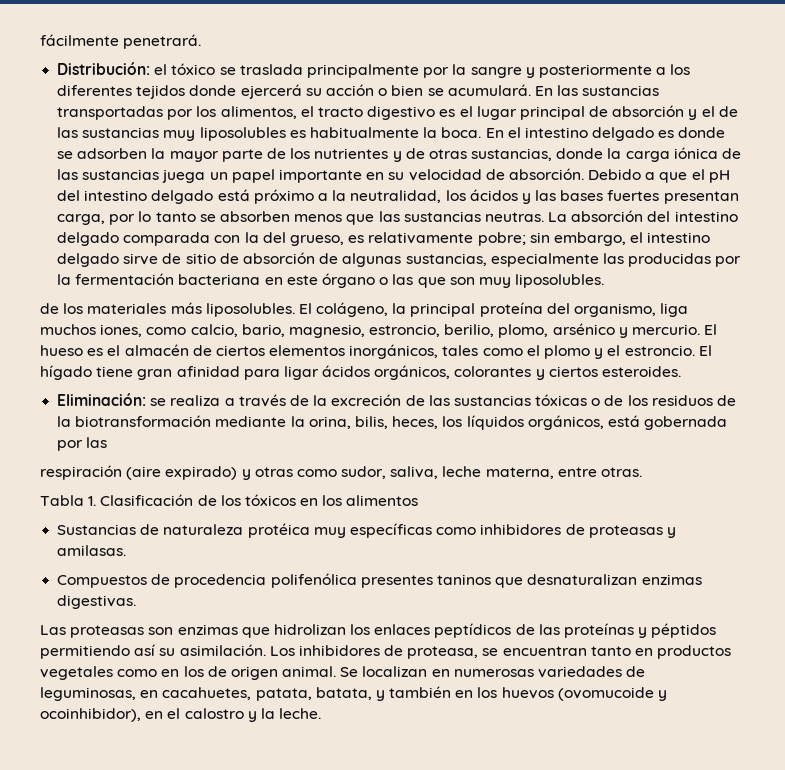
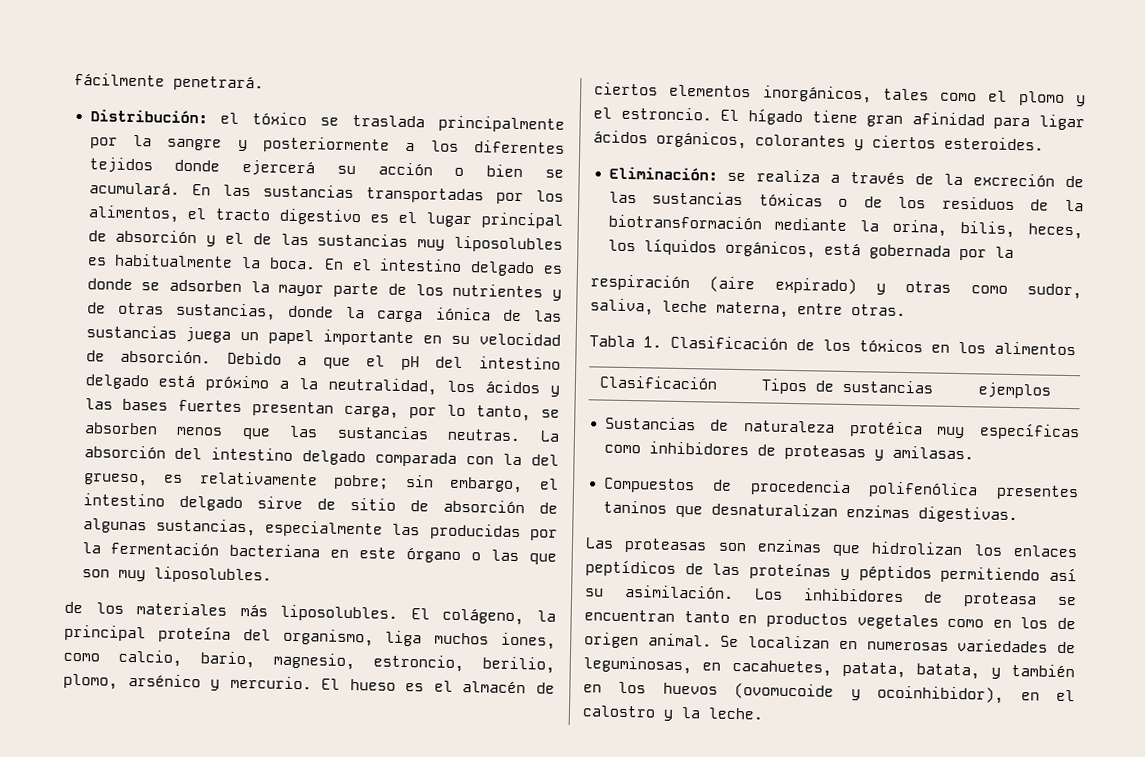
[155,212,196,222] tanto -> [476,405,532,422] tanto,
[86,437,108,448] las -> [994,246,1014,258] la
(419, 500) none -> [599,375,719,390] [761,378,935,395] [978,382,1052,399] // Clasificación | Tipos de sustancias | ejemplos
[407,646,479,659] proteasa, -> [963,592,1038,608] proteasa

